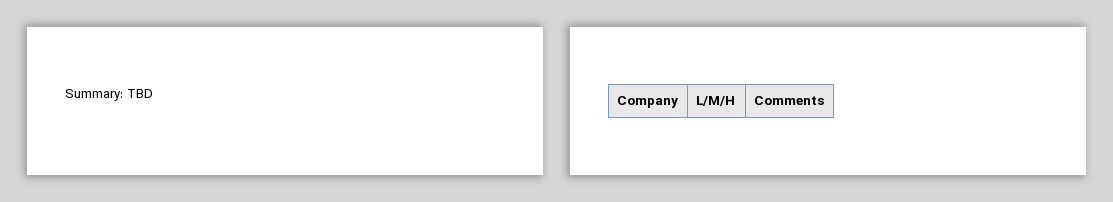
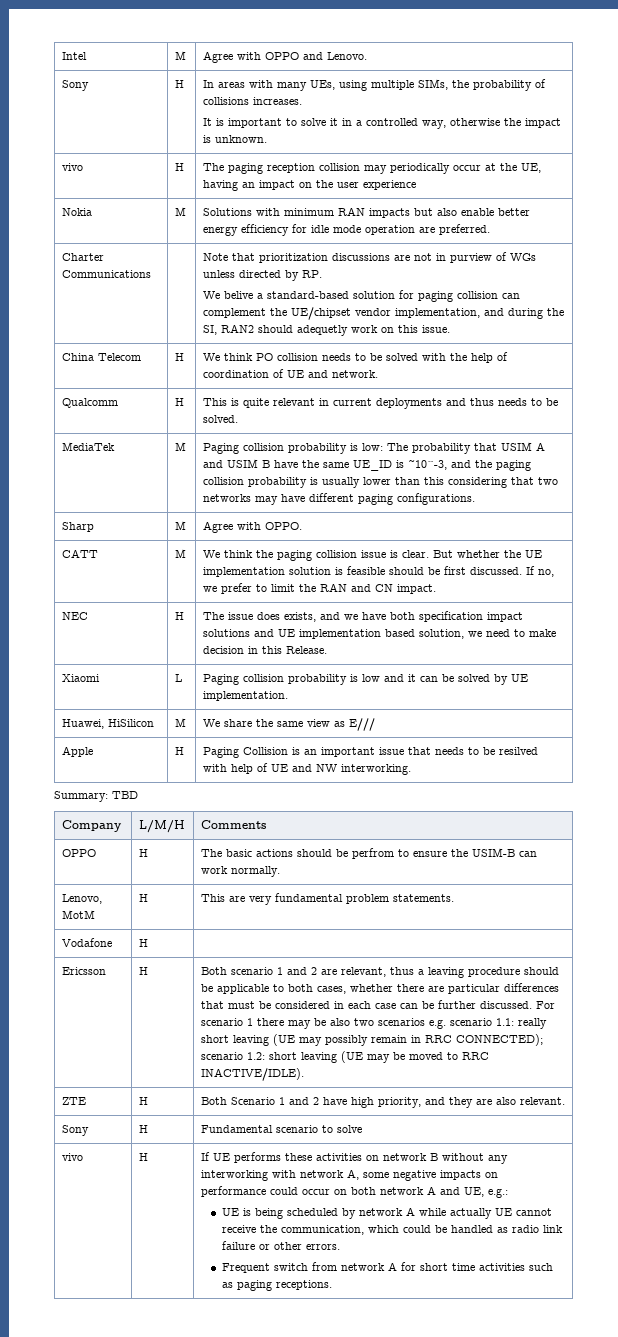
(65, 95) none -> [61,52,87,60] [174,51,186,60] [202,51,367,63] [61,80,89,91] [174,80,184,88] [202,79,546,91] [202,97,302,105] [202,118,561,129] [202,135,267,143] [61,163,83,171] [174,163,184,171] [202,163,541,174] [202,180,416,191] [61,208,92,216] [174,207,186,216] [202,207,530,218] [202,224,490,236] [61,253,104,261] [61,270,151,278] [202,252,536,263] [202,270,322,281] [202,290,520,302] [202,307,564,320] [202,324,450,336] [61,353,141,361] [174,353,184,361] [202,352,508,363] [202,369,378,378] [61,398,118,408] [174,398,184,406] [202,398,558,409] [202,415,238,423] [61,442,115,451] [174,442,186,451] [202,442,545,454] [202,459,531,471] [202,477,558,488] [202,493,475,505] [61,522,94,532] [174,521,186,530] [202,521,302,533] [61,549,98,558] [174,549,186,558] [202,550,542,561] [202,566,554,577] [202,583,436,594] [61,612,88,620] [174,612,184,620] [202,611,523,622] [202,629,556,639] [202,646,327,654] [61,674,100,682] [174,674,182,682] [202,674,528,685] [202,691,288,701] [61,719,154,729] [174,718,186,727] [202,718,375,731] [61,746,93,757] [174,747,184,755] [202,747,538,758] [202,763,411,775] Intel | M | Agree with OPPO and Lenovo. // Sony | H | In areas with many UEs, using multiple SIMs, the probability of collisions increases. // It is important to solve it in a controlled way, otherwise the impact is unknown. // vivo | H | The paging reception collision may periodically occur at the UE, having an impact on the user experience // Nokia | M | Solutions with minimum RAN impacts but also enable better energy efficiency for idle mode operation are preferred. // Charter Communications | | Note that prioritization discussions are not in purview of WGs unless directed by RP. // We belive a standard-based solution for paging collision can complement the UE/chipset vendor implementation, and during the SI, RAN2 should adequetly work on this issue. // China Telecom | H | We think PO collision needs to be solved with the help of coordination of UE and network. // Qualcomm | H | This is quite relevant in current deployments and thus needs to be solved. // MediaTek | M | Paging collision probability is low: The probability that USIM A and USIM B have the same UE_ID is ~10^-3, and the paging collision probability is usually lower than this considering that two networks may have different paging configurations. // Sharp | M | Agree with OPPO. // CATT | M | We think the paging collision issue is clear. But whether the UE implementation solution is feasible should be first discussed. If no, we prefer to limit the RAN and CN impact. // NEC | H | The issue does exists, and we have both specification impact solutions and UE implementation based solution, we need to make decision in this Release. // Xiaomi | L | Paging collision probability is low and it can be solved by UE implementation. // Huawei, HiSilicon | M | We share the same view as E/// // Apple | H | Paging Collision is an important issue that needs to be resilved with help of UE and NW interworking. //
(824, 100) none -> [61,849,96,857] [138,849,148,857] [200,848,537,859] [200,866,280,877] [61,894,102,904] [61,910,95,919] [138,894,148,902] [200,893,454,905] [61,938,112,947] [138,939,148,947] [61,967,106,975] [138,967,148,975] [200,967,559,978] [200,983,559,994] [200,1000,555,1009] [200,1018,547,1029] [200,1034,543,1046] [200,1051,489,1063] [200,1068,304,1081] [61,1097,86,1105] [138,1097,148,1105] [200,1097,565,1108] [61,1125,89,1136] [138,1125,148,1133] [200,1125,362,1133] [61,1153,83,1161] [138,1153,148,1161] [200,1152,508,1164] [200,1169,498,1181] [200,1186,508,1198] [221,1207,552,1219] [221,1225,563,1235] [221,1241,340,1250] [221,1262,553,1273] [221,1280,332,1291] // OPPO | H | The basic actions should be perfrom to ensure the USIM-B can work normally. // Lenovo, MotM | H | This are very fundamental problem statements. // Vodafone | H | // Ericsson | H | Both scenario 1 and 2 are relevant, thus a leaving procedure should be applicable to both cases, whether there are particular differences that must be considered in each case can be further discussed. For scenario 1 there may be also two scenarios e.g. scenario 1.1: really short leaving (UE may possibly remain in RRC CONNECTED); scenario 1.2: short leaving (UE may be moved to RRC INACTIVE/IDLE). // ZTE | H | Both Scenario 1 and 2 have high priority, and they are also relevant. // Sony | H | Fundamental scenario to solve // vivo | H | If UE performs these activities on network B without any interworking with network A, some negative impacts on performance could occur on both network A and UE, e.g.: // UE is being scheduled by network A while actually UE cannot receive the communication, which could be handled as radio link failure or other errors. // Frequent switch from network A for short time activities such as paging receptions.

